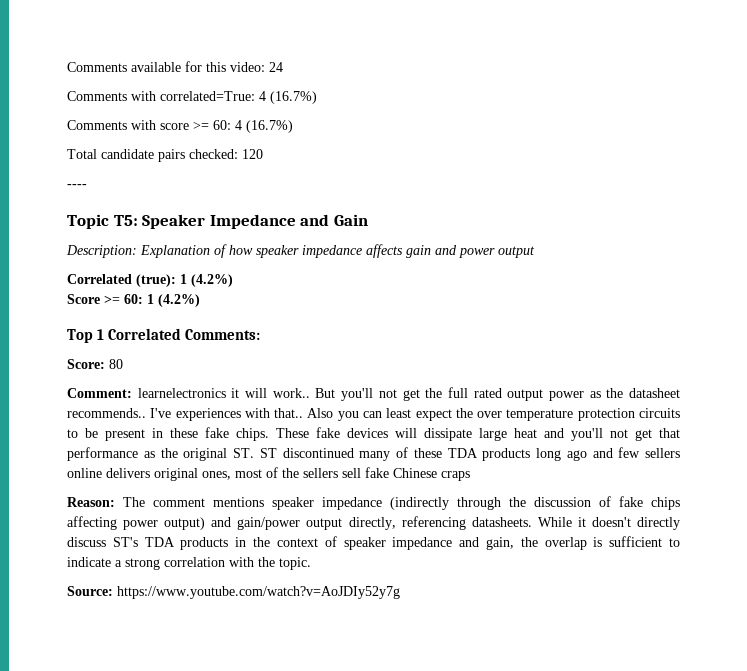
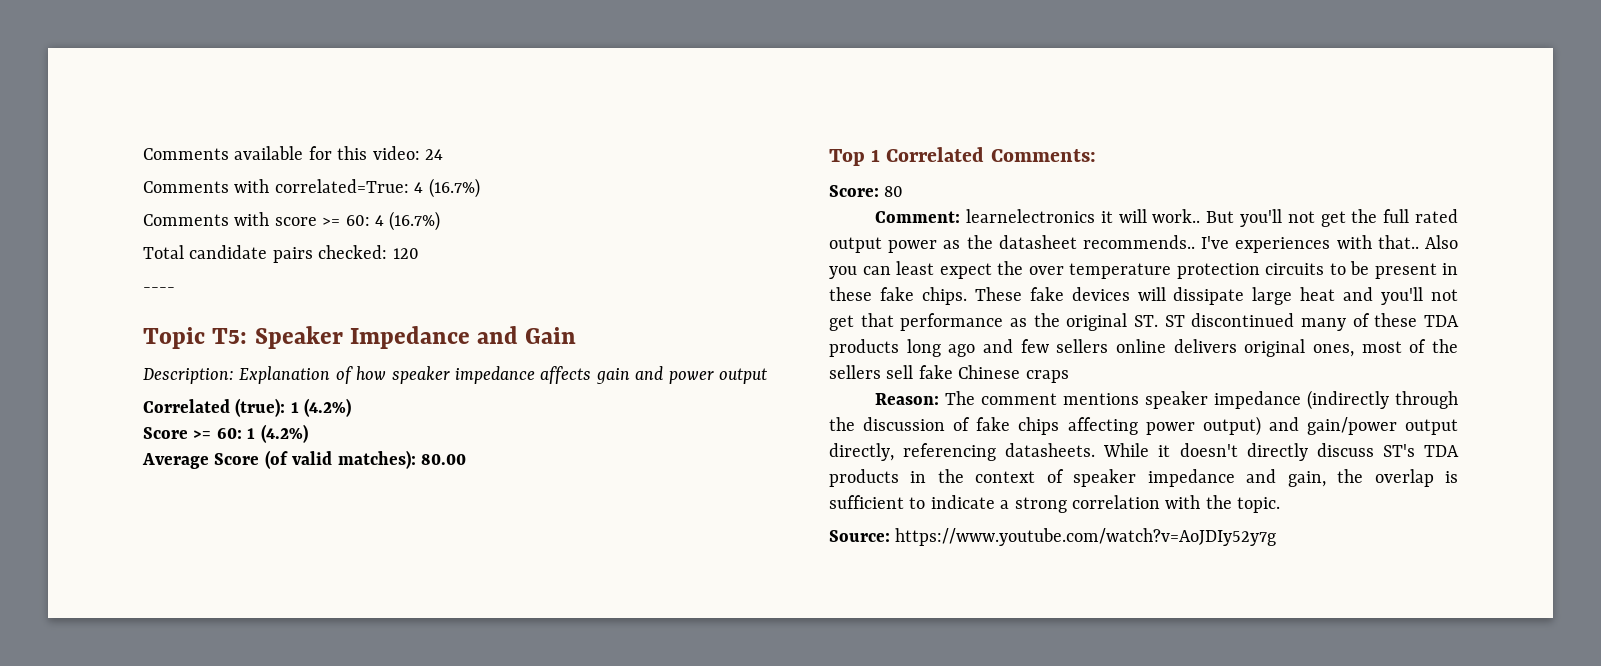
(200, 300) none -> [142,450,466,469] // Average Score (of valid matches): 80.00

